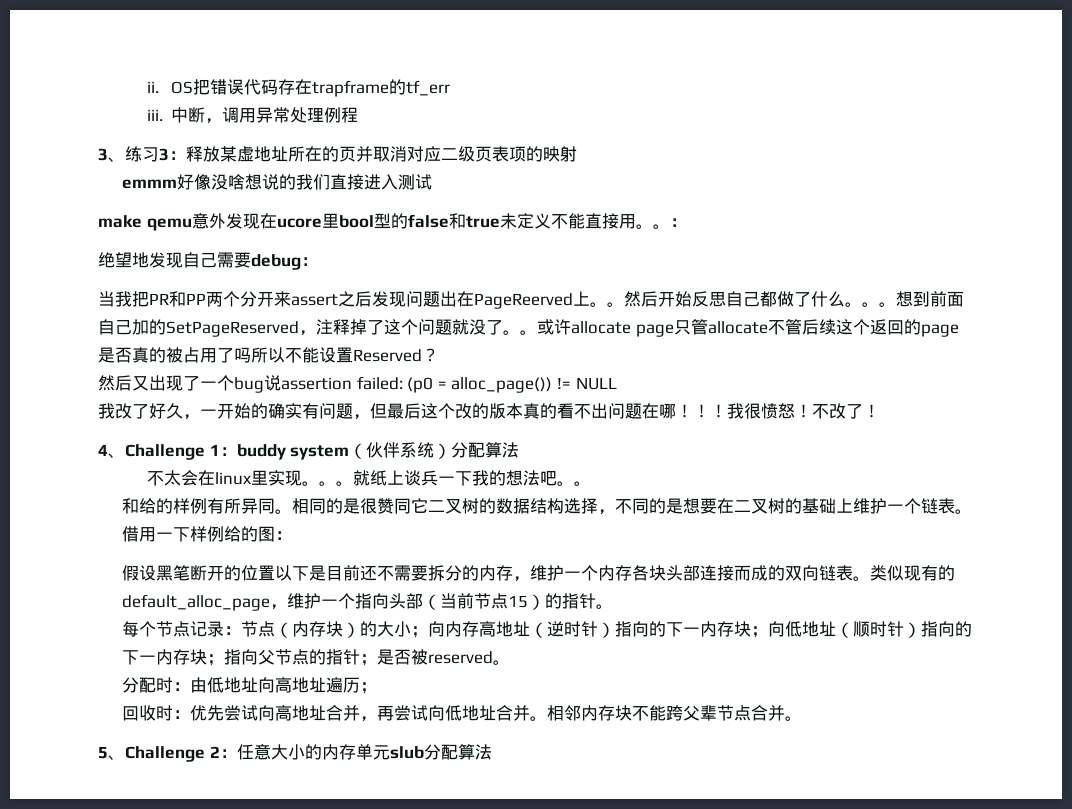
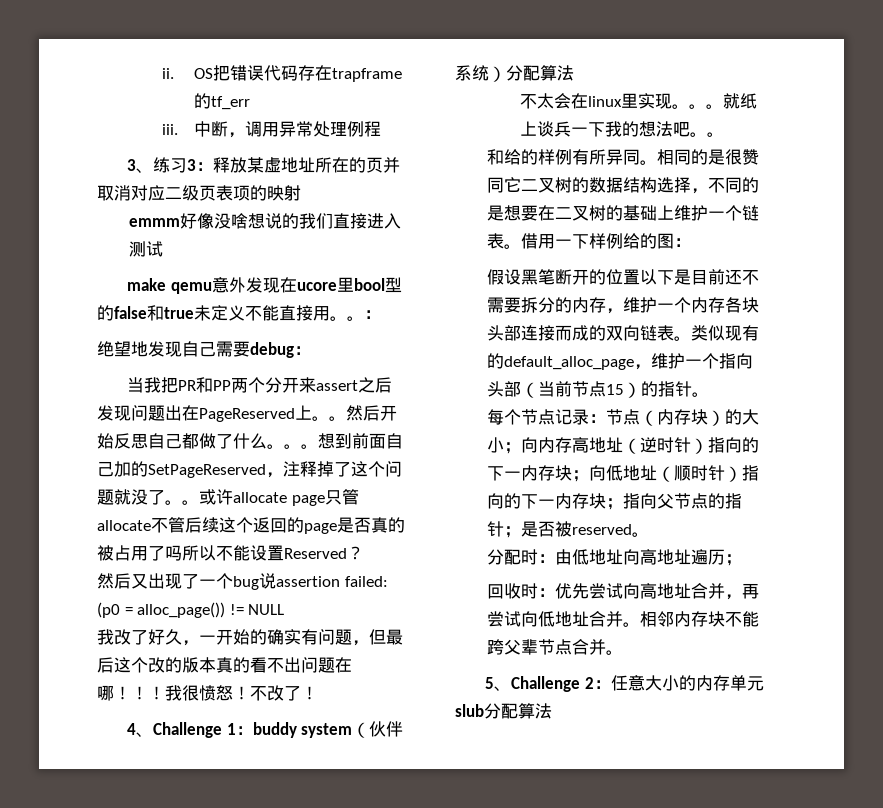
[474,293,573,309] PageReerved -> [199,408,295,422] PageReserved

